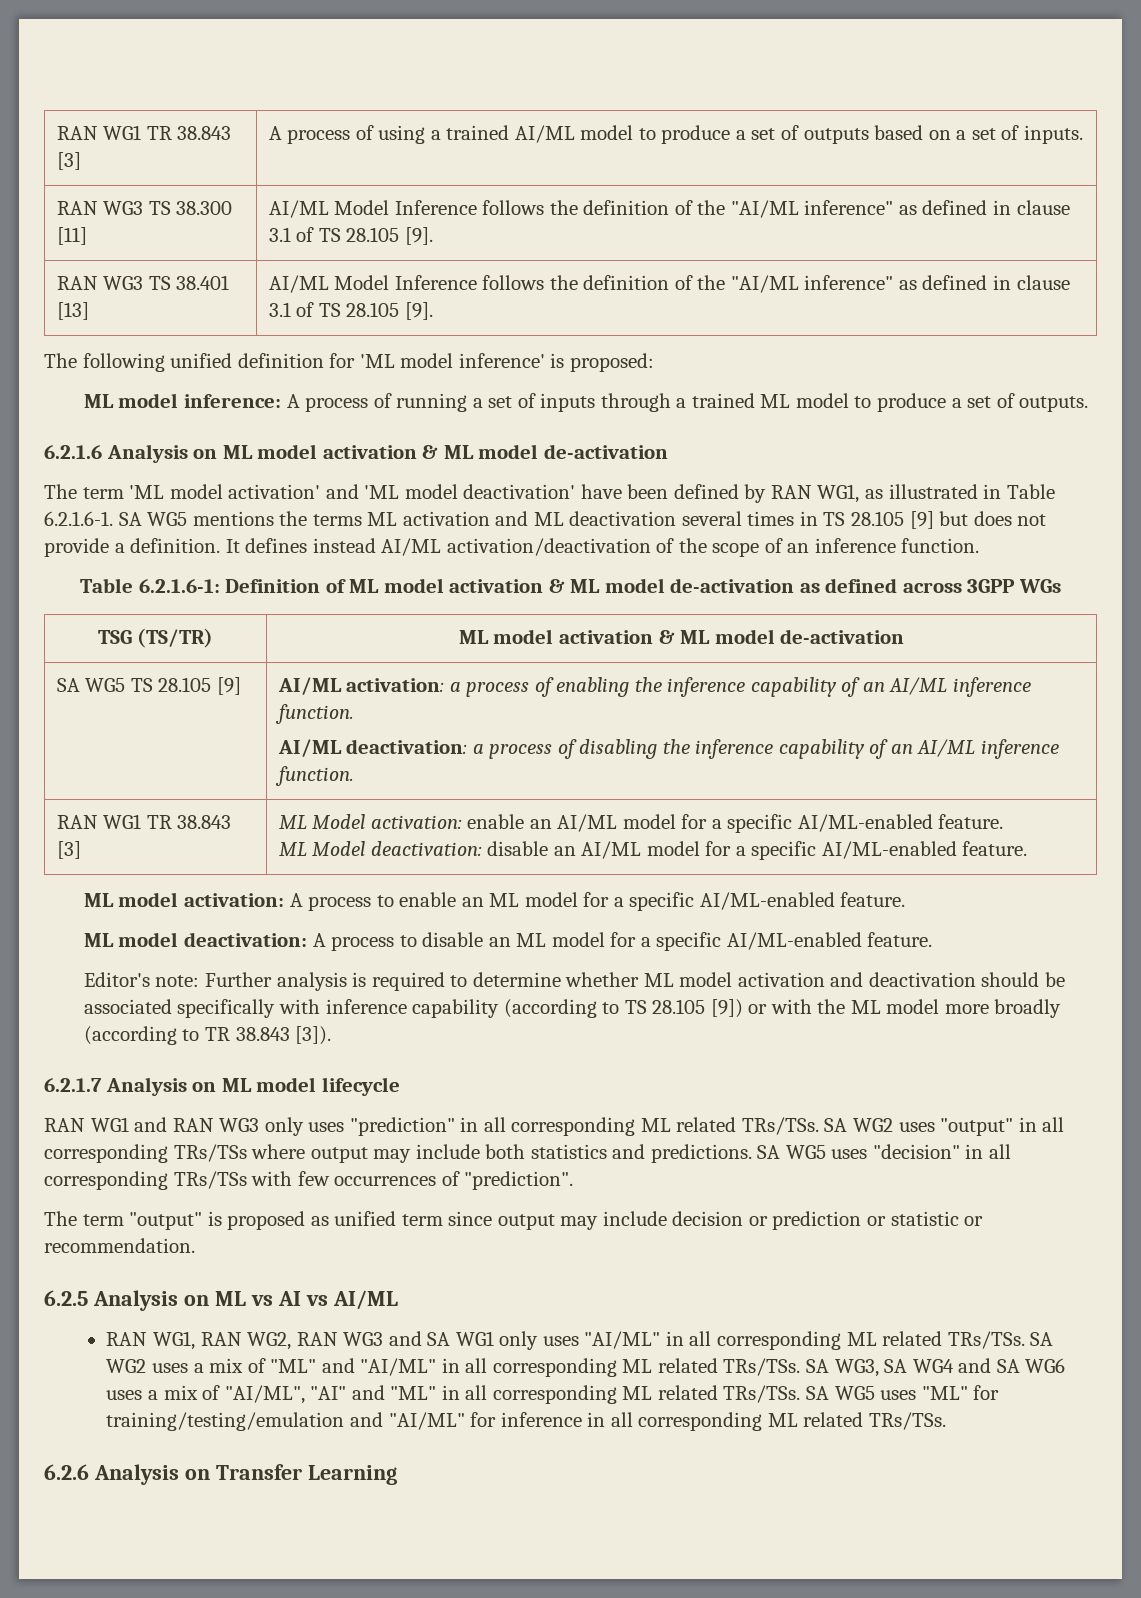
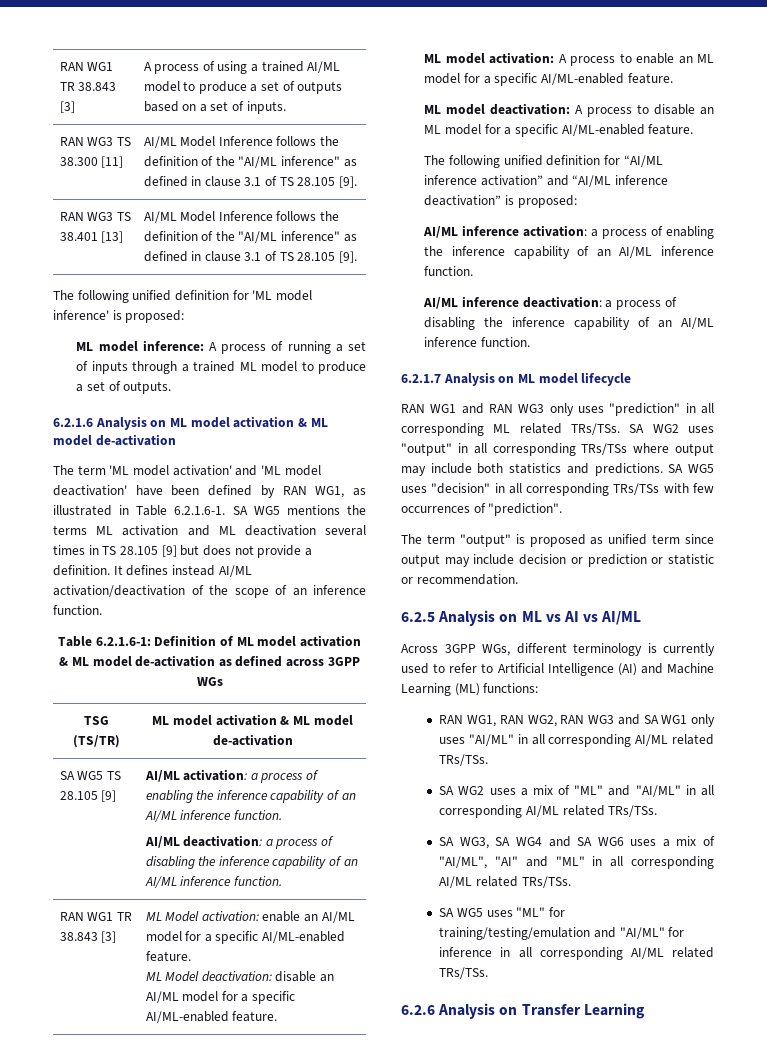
[83,972,1065,991] [83,999,1062,1018] [83,1026,332,1045] Editor's note: Further analysis is required to determine whether ML model activation and deactivation should be associated specifically with inference capability (according to TS 28.105 [9]) or with the ML model more broadly (according to TR 38.843 [3]). -> [424,155,663,168] [424,175,668,187] [424,195,577,208] [423,225,714,239] [424,246,714,259] [424,266,474,276] [423,296,677,310] [424,317,714,330] [424,337,531,347] The following unified definition for “AI/ML inference activation” and “AI/ML inference deactivation” is proposed: // AI/ML inference activation: a process of enabling the inference capability of an AI/ML inference function. // AI/ML inference deactivation: a process of disabling the inference capability of an AI/ML inference function.
(398, 1300) none -> [401,643,715,656] [401,663,714,676] [401,683,539,696] // Across 3GPP WGs, different terminology is currently used to refer to Artificial Intelligence (AI) and Machine Learning (ML) functions:
[846,1331,1025,1349] ML related TRs/TSs. -> [635,734,714,746] [439,754,489,766] AI/ML related TRs/TSs. //
[622,1358,801,1376] ML related TRs/TSs. -> [525,805,658,817] AI/ML related TRs/TSs. //
[622,1385,801,1403] ML related TRs/TSs. -> [439,876,571,888] AI/ML related TRs/TSs. //
[767,1413,798,1427] ML -> [630,947,664,959] AI/ML

